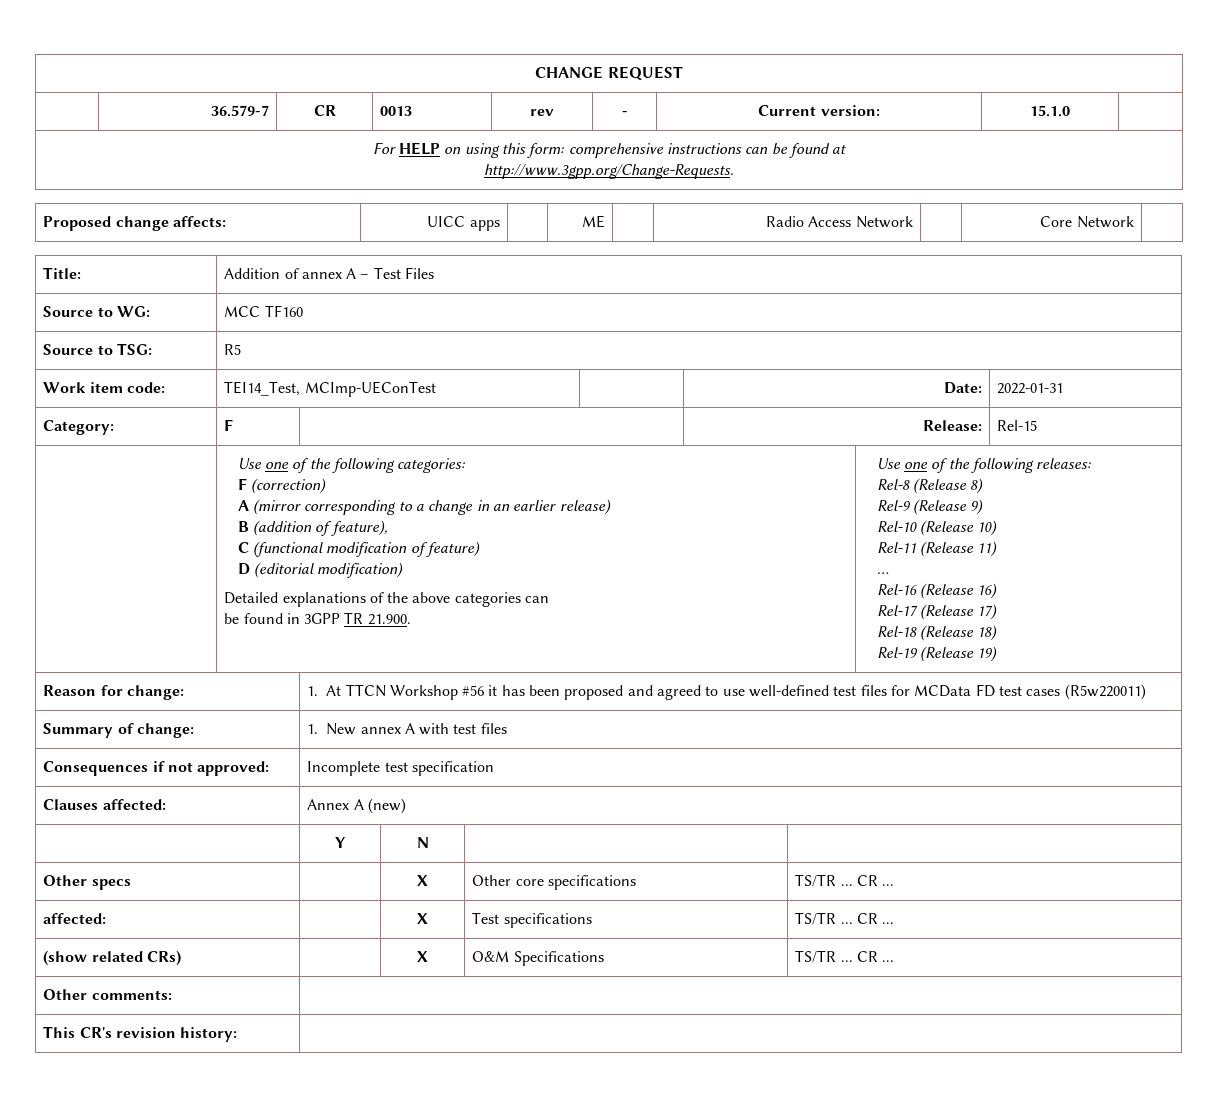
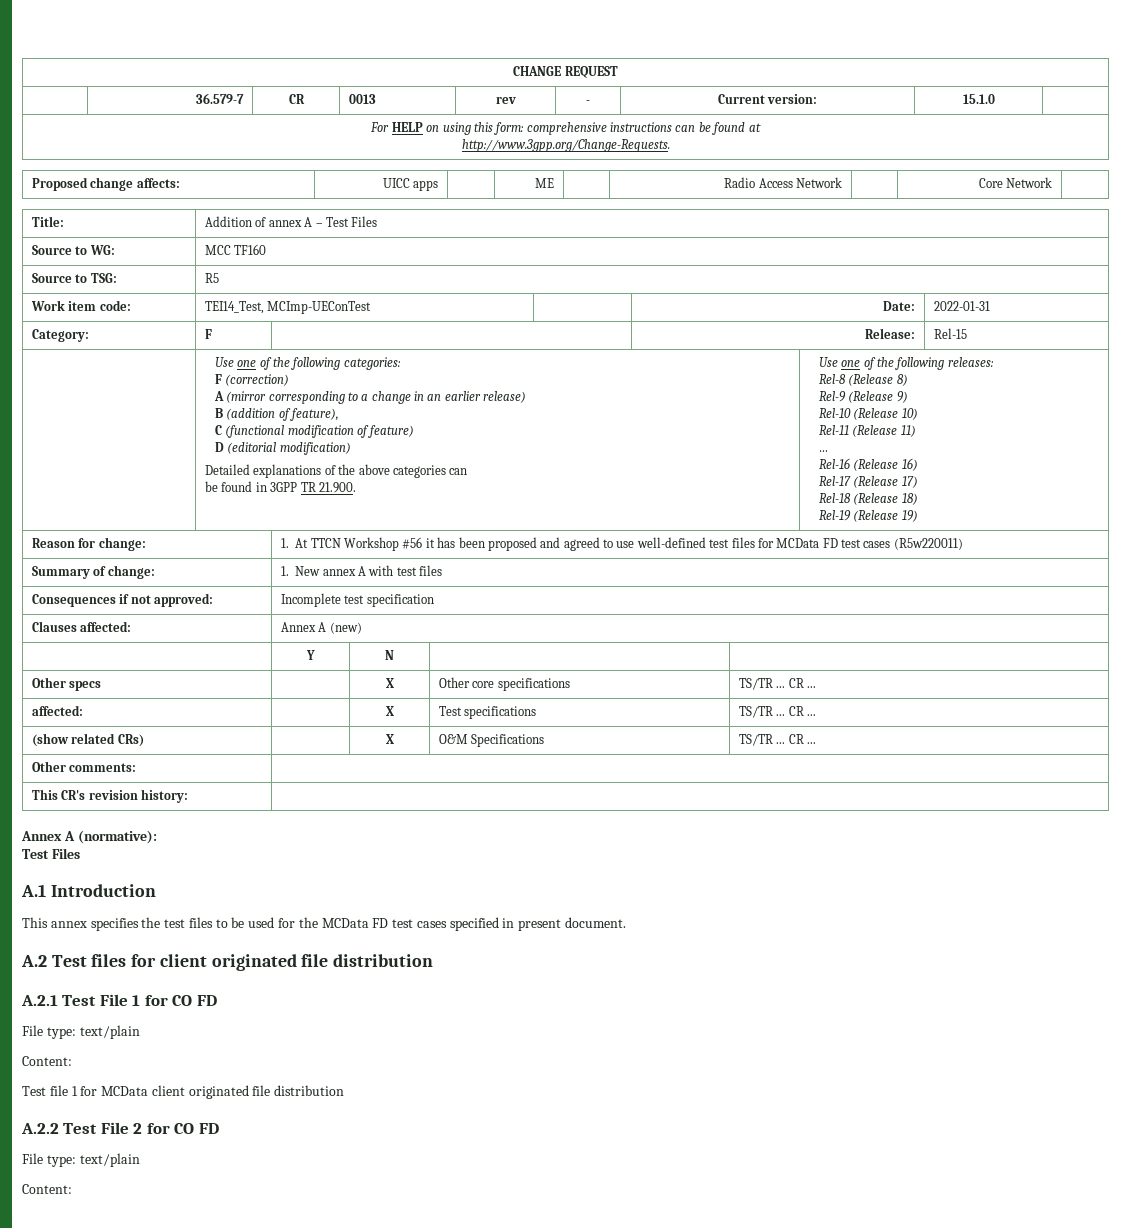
(238, 1034) none -> [21,830,157,844] [22,848,80,859] [21,884,156,897] [22,917,627,931] [21,954,434,971] [21,994,217,1006] [22,1025,140,1039] [22,1056,72,1066] [22,1085,345,1099] [21,1122,219,1134] [22,1153,140,1167] [22,1184,72,1194] // Annex A (normative): // Test Files // A.1 Introduction // This annex specifies the test files to be used for the MCData FD test cases specified in present document. // A.2 Test files for client originated file distribution // A.2.1 Test File 1 for CO FD // File type: text/plain // Content: // Test file 1 for MCData client originated file distribution // A.2.2 Test File 2 for CO FD // File type: text/plain // Content:

